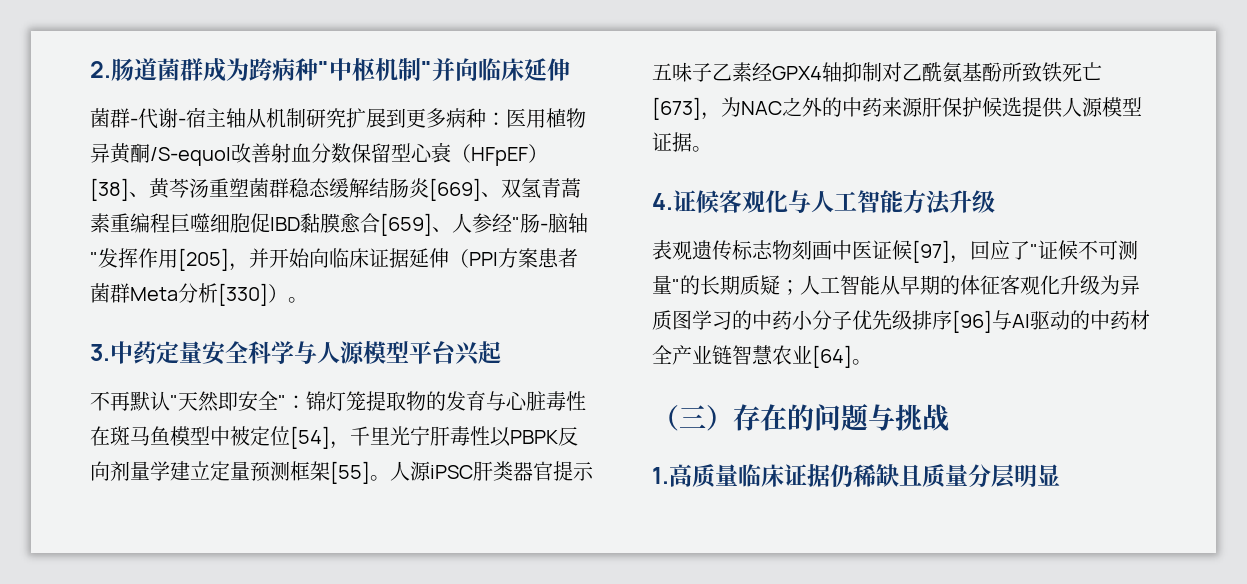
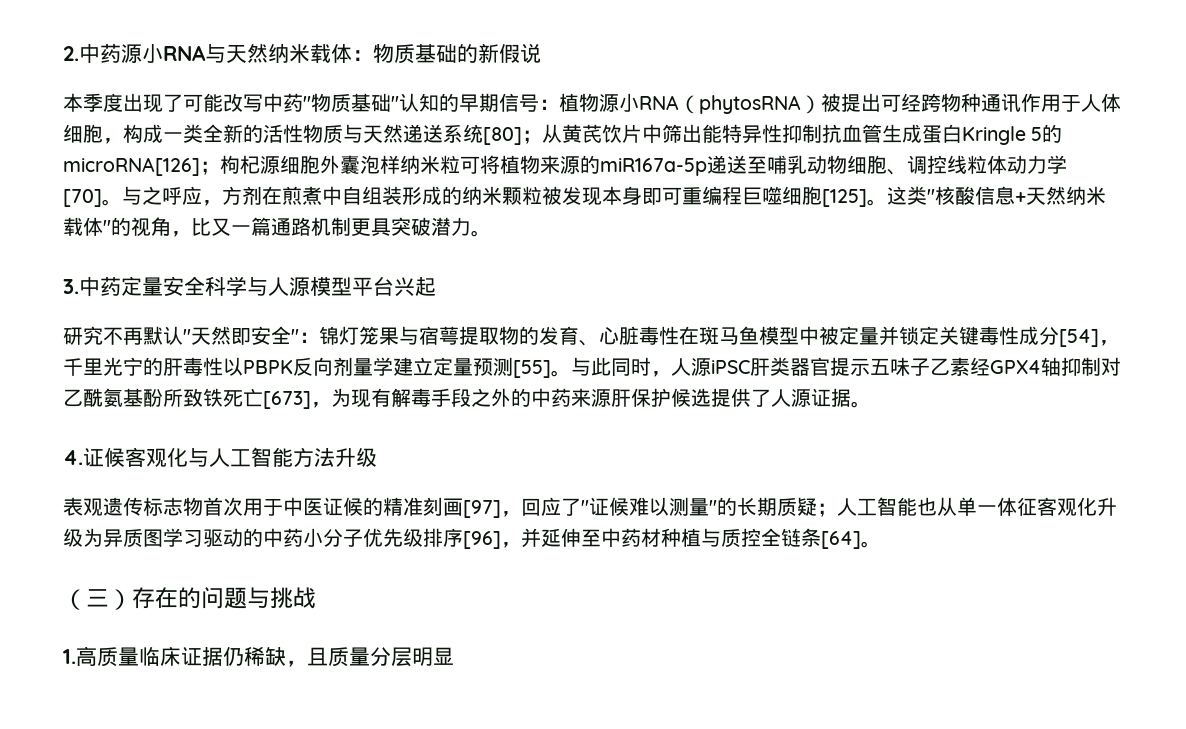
[111,58,570,82] [90,107,586,129] [90,143,548,166] [90,178,581,201] [90,213,588,236] [90,248,578,271] [90,283,288,306] 肠道菌群成为跨病种"中枢机制"并向临床延伸 // 菌群-代谢-宿主轴从机制研究扩展到更多病种：医用植物异黄酮/S-equol改善射血分数保留型心衰（HFpEF）[38]、黄芩汤重塑菌群稳态缓解结肠炎[669]、双氢青蒿素重编程巨噬细胞促IBD黏膜愈合[659]、人参经"肠-脑轴"发挥作用[205]，并开始向临床证据延伸（PPI方案患者菌群Meta分析[330]） -> [79,43,541,64] [63,93,1121,114] [63,124,1063,145] [63,155,1067,176] [63,186,1106,207] [63,217,471,237] 中药源小RNA与天然纳米载体：物质基础的新假说 // 本季度出现了可能改写中药"物质基础"认知的早期信号：植物源小RNA（phytosRNA）被提出可经跨物种通讯作用于人体细胞，构成一类全新的活性物质与天然递送系统[80]；从黄芪饮片中筛出能特异性抑制抗血管生成蛋白Kringle 5的microRNA[126]；枸杞源细胞外囊泡样纳米粒可将植物来源的miR167a-5p递送至哺乳动物细胞、调控线粒体动力学[70]。与之呼应，方剂在煎煮中自组装形成的纳米颗粒被发现本身即可重编程巨噬细胞[125]。这类"核酸信息+天然纳米载体"的视角，比又一篇通路机制更具突破潜力
(501, 352) none -> [63,326,103,345] 研究
(366, 401) none -> [379,326,459,345] 果与宿萼
[486,391,506,411] 与 -> [579,340,599,346] 、
[270,426,290,446] 位 -> [859,326,1059,346] 量并锁定关键毒性成分
(430, 436) none -> [143,357,163,376] 的
[290,461,390,484] 框架[55]。 -> [513,357,671,378] [55]。与此同时，
[741,101,782,115] NAC -> [351,388,471,408] 现有解毒手段
[1062,97,1142,117] 人源模型 -> [751,389,811,407] 了人源
[792,240,912,260] 刻画中医证候 -> [203,497,463,516] 首次用于中医证候的精准刻画
[1078,240,1118,260] 不可 -> [629,497,669,516] 难以
[880,275,960,295] 从早期的 -> [917,497,997,516] 也从单一
(732, 320) none -> [203,528,243,547] 驱动
[992,310,1150,330] [652,345,812,365] 与AI驱动的中药材全产业链智慧农业 -> [501,528,821,548] ，并延伸至中药材种植与质控全链条
(899, 475) none -> [286,660,307,667] ，

